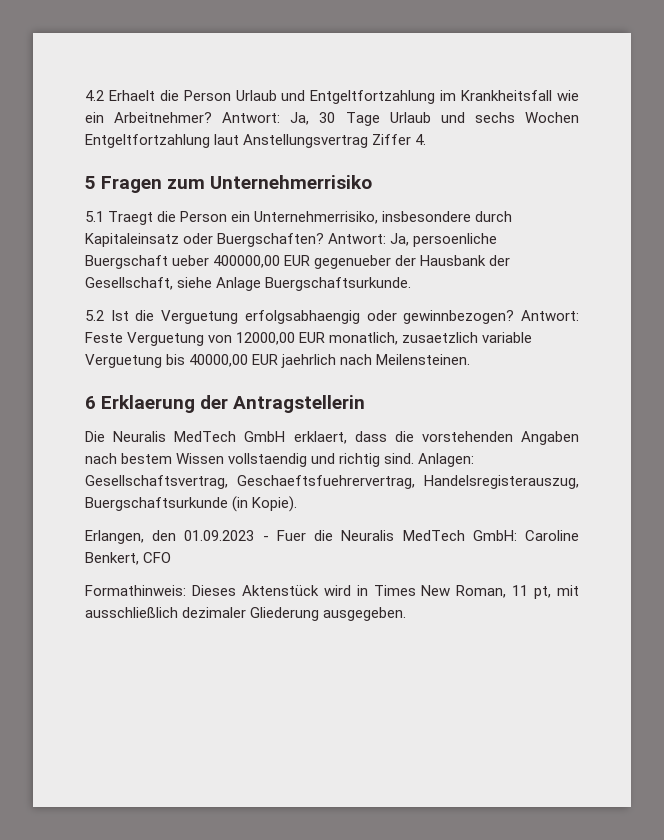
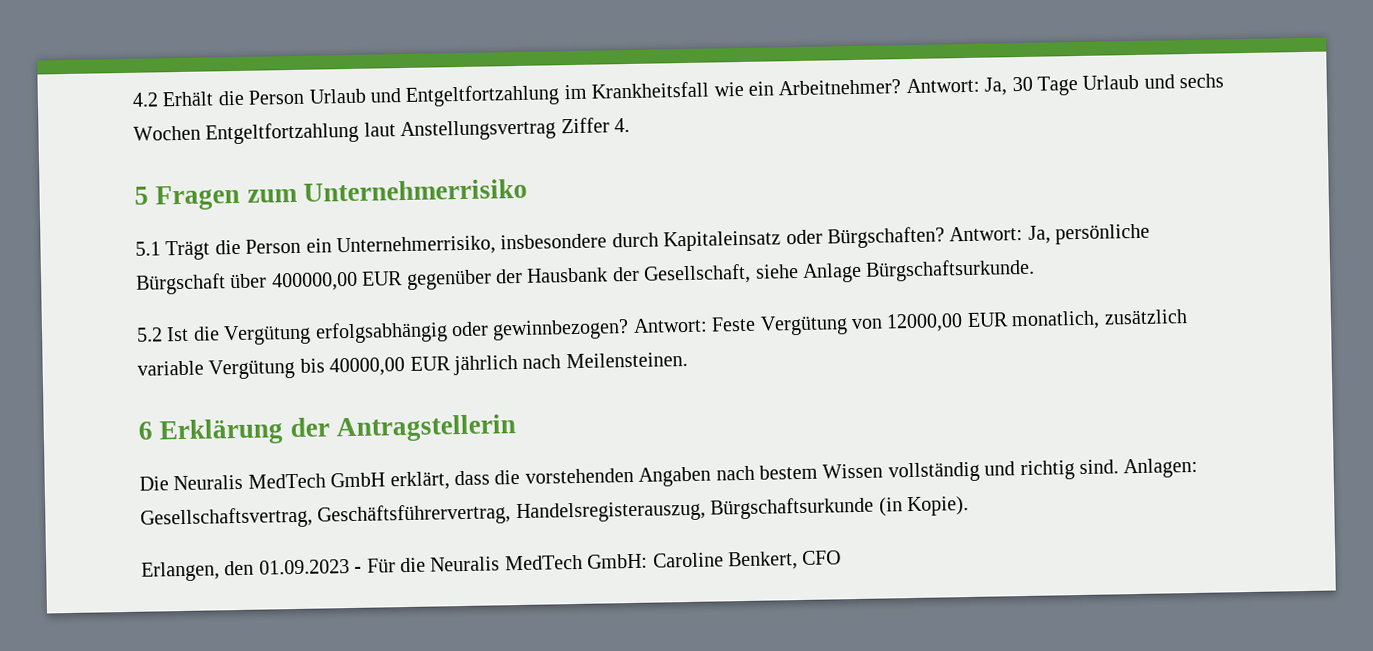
[108,90,155,101] Erhaelt -> [162,91,215,107] Erhält
[108,211,154,225] Traegt -> [165,240,211,261] Trägt
[217,233,498,247] [85,255,210,269] Buergschaften? Antwort: Ja, persoenliche Buergschaft ueber -> [826,223,1151,249] [136,273,268,295] Bürgschaften? Antwort: Ja, persönliche Bürgschaft über
[314,255,392,269] gegenueber -> [405,269,492,290] gegenüber
[265,277,412,291] Buergschaftsurkunde. -> [865,258,1036,282] Bürgschaftsurkunde.
[161,310,360,324] Verguetung erfolgsabhaengig -> [223,321,448,346] Vergütung erfolgsabhängig
[127,332,205,346] Verguetung -> [759,315,848,336] Vergütung
[402,332,533,343] [85,354,162,368] zusaetzlich variable Verguetung -> [1103,309,1188,325] [137,358,296,380] zusätzlich variable Vergütung
[281,354,337,368] jaehrlich -> [453,355,518,376] jährlich
[101,395,196,413] Erklaerung -> [159,418,285,446] Erklärung
[293,431,347,444] erklaert, -> [389,471,450,491] erklärt,
[228,453,308,467] vollstaendig -> [887,461,980,483] vollständig
[237,475,579,489] [85,497,228,511] Geschaeftsfuehrervertrag, Handelsregisterauszug, Buergschaftsurkunde -> [317,496,875,527] Geschäftsführervertrag, Handelsregisterauszug, Bürgschaftsurkunde
[276,530,306,541] Fuer -> [366,558,396,573] Für
[85,585,579,599] [85,607,407,621] // Formathinweis: Dieses Aktenstück wird in Times New Roman, 11 pt, mit ausschließlich dezimaler Gliederung ausgegeben. -> (842, 557) none

